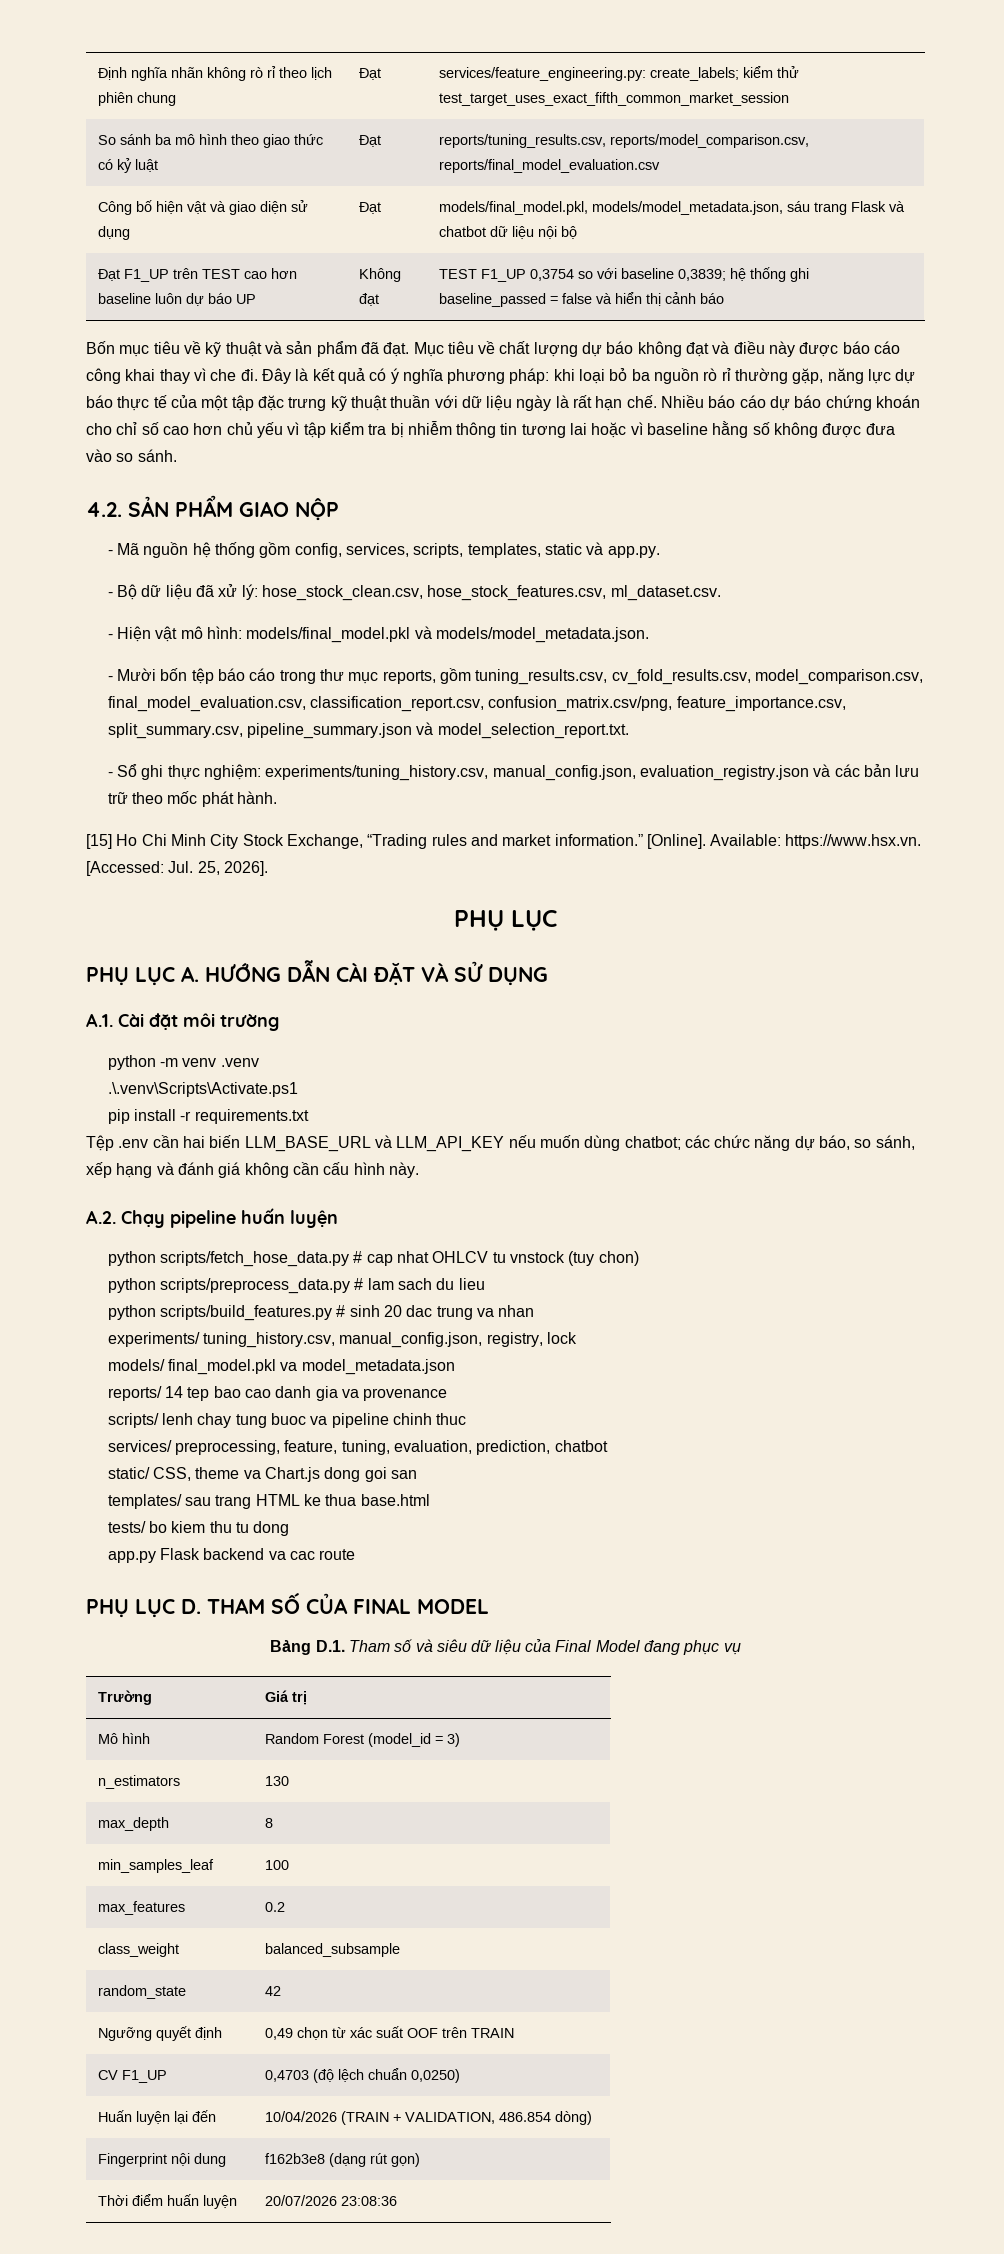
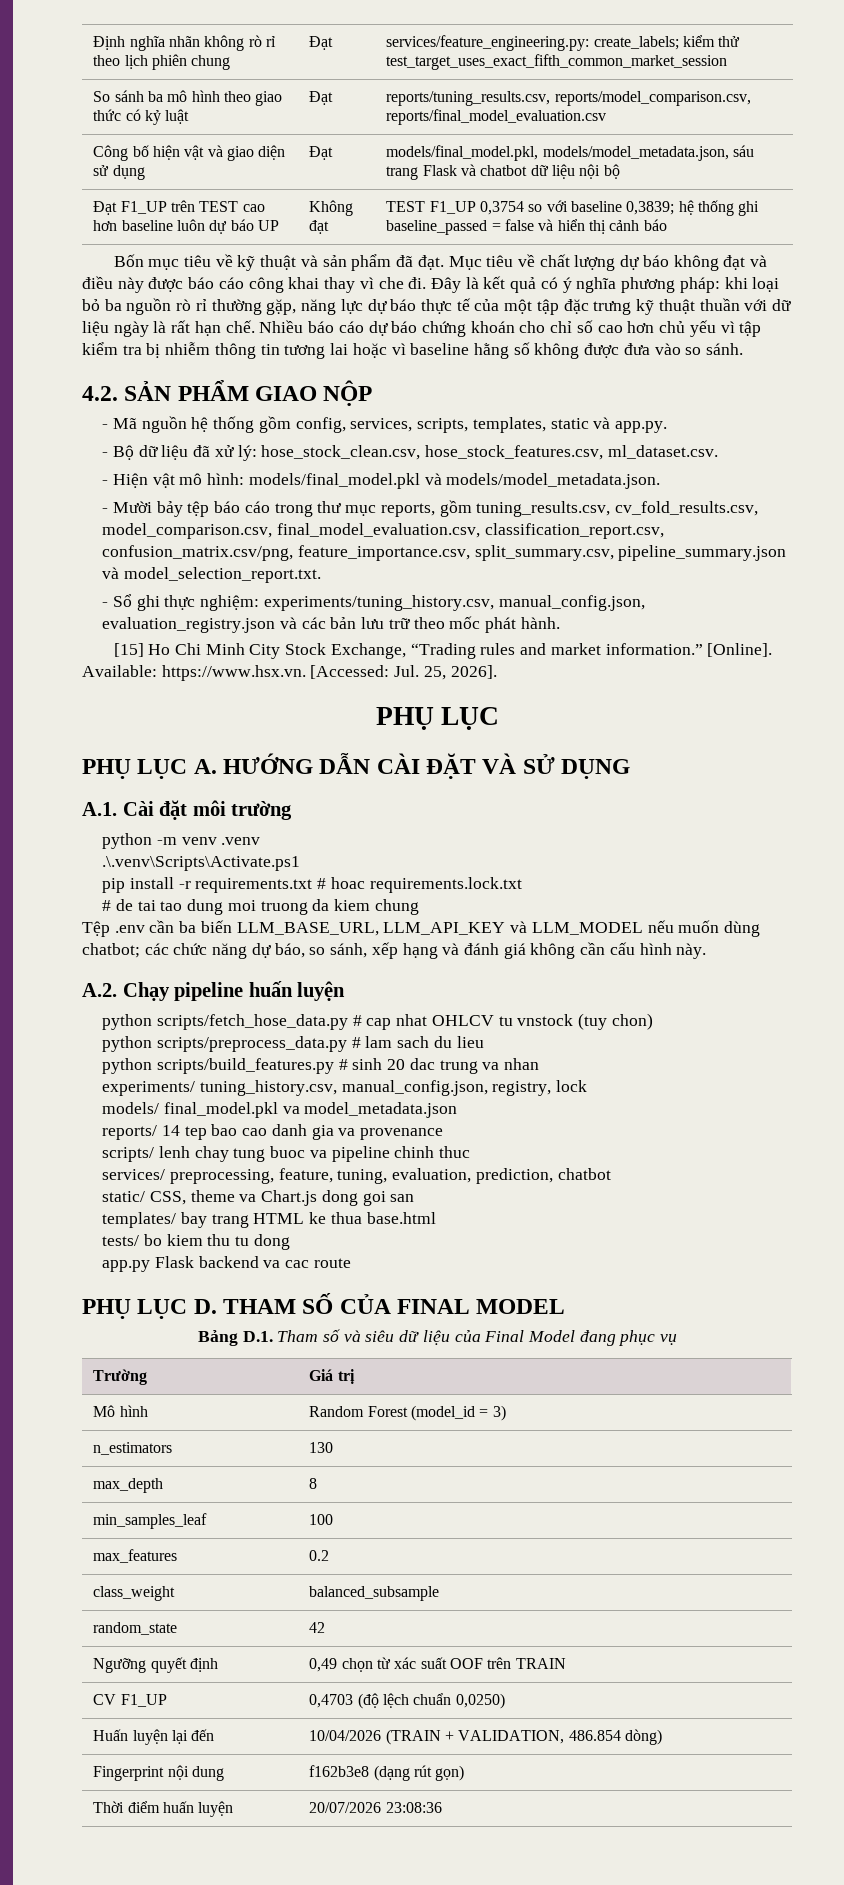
[160,668,188,681] bốn -> [156,501,183,517] bảy
[86,1135,505,1152] // Tệp .env cần hai biến LLM_BASE_URL và LLM_API_KEY -> [317,877,522,893] [102,899,419,915] [82,920,643,937] # hoac requirements.lock.txt // # de tai tao dung moi truong da kiem chung // Tệp .env cần ba biến LLM_BASE_URL, LLM_API_KEY và LLM_MODEL
[184,1497,211,1506] sau -> [180,1212,207,1228] bay

